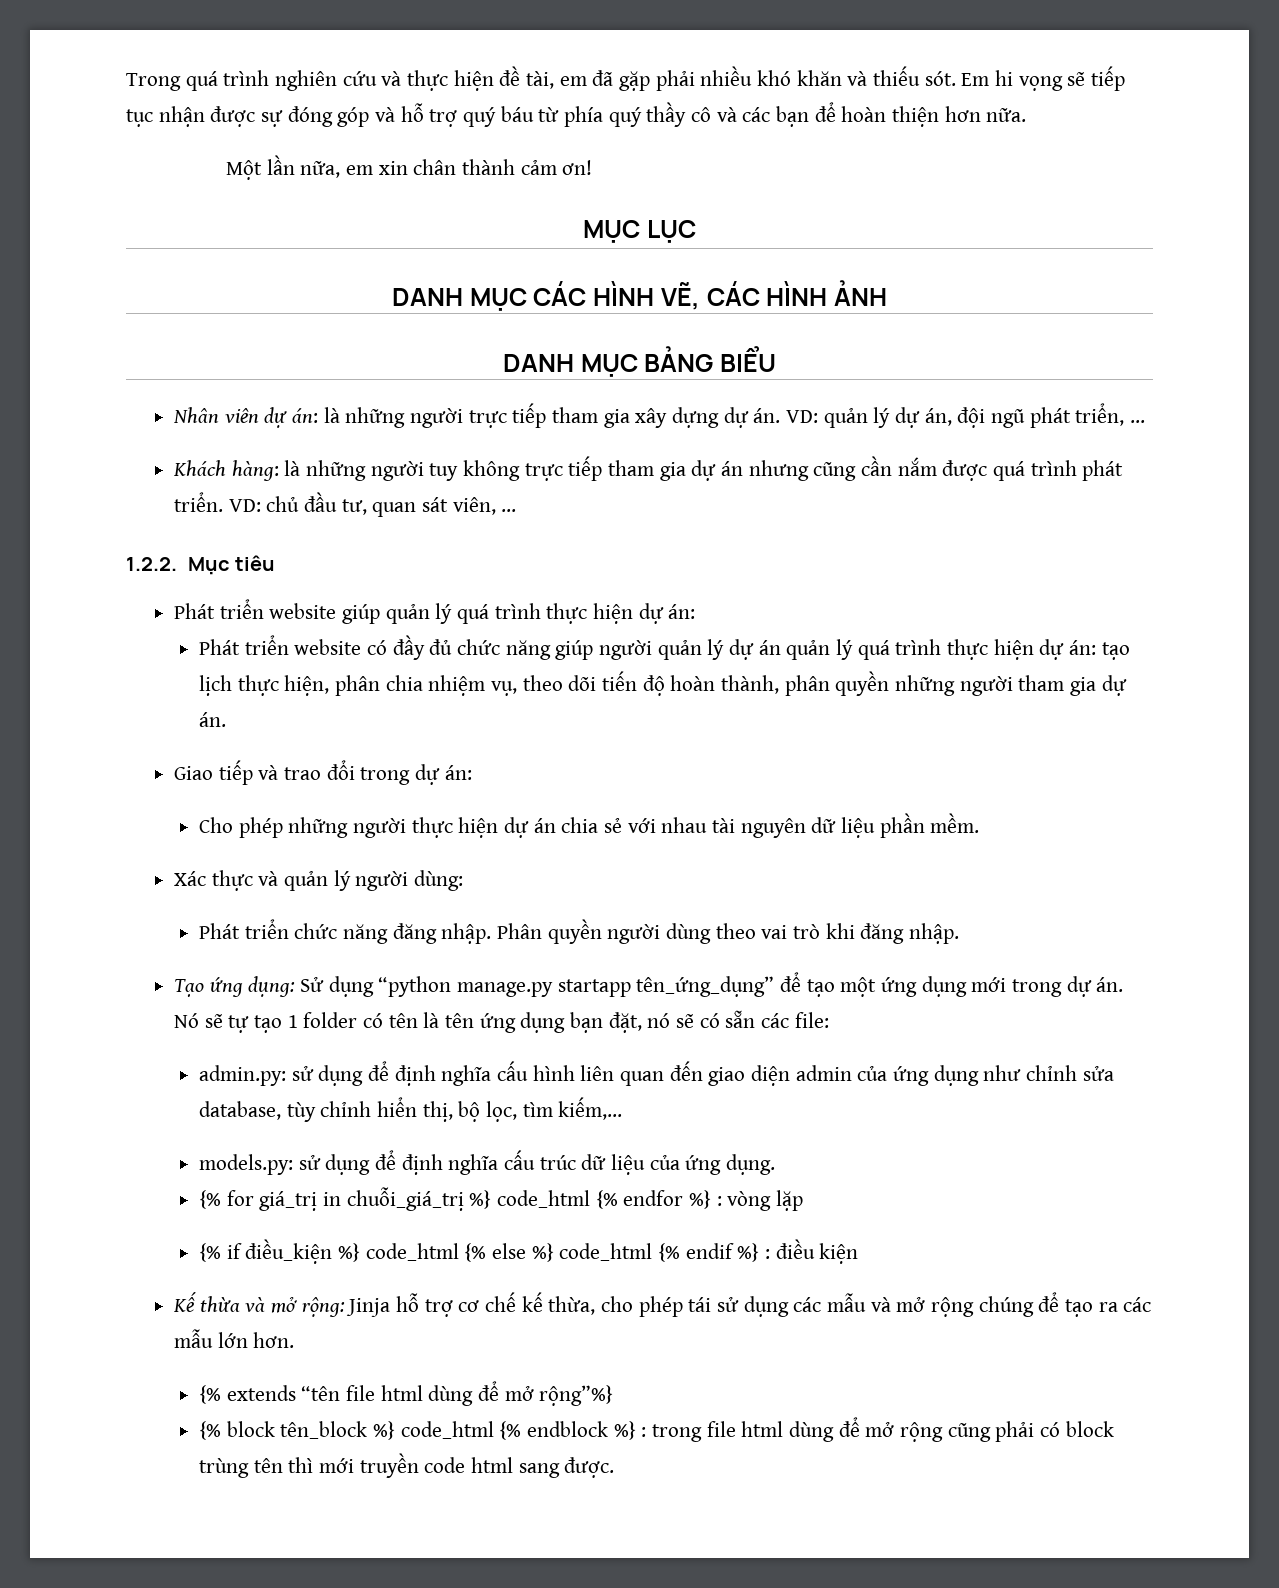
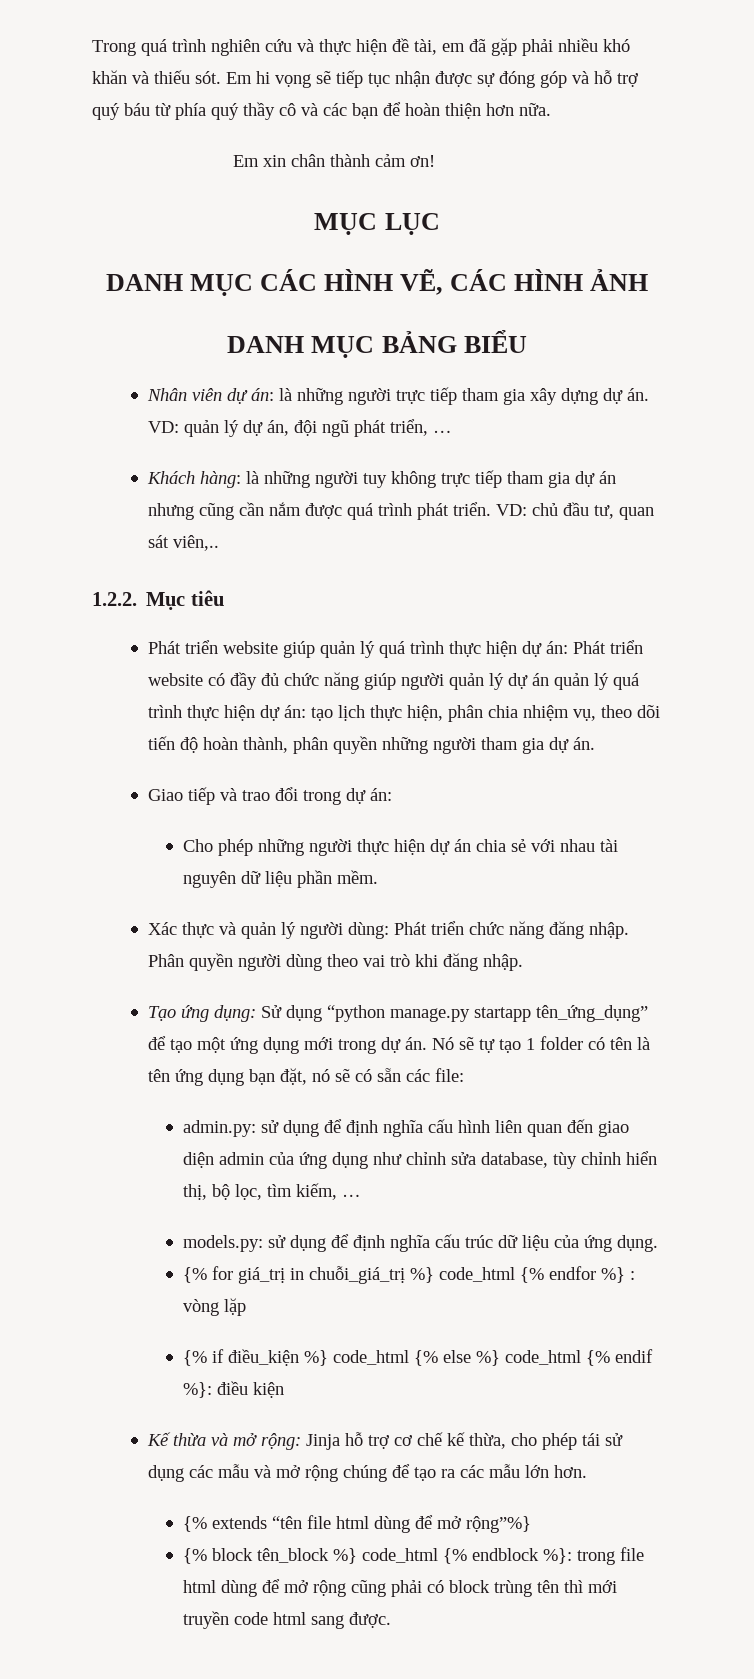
[225,155,373,180] Một lần nữa, em -> [233,155,260,167] Em
[452,497,517,515] viên, … -> [172,535,219,551] viên,..
(696, 611) // -> (568, 647) none
(464, 880) // -> (389, 930) none
[558,1097,623,1120] kiếm,… -> [295,1183,361,1200] kiếm, …
[737,1243,771,1262] %} : -> [182,1382,212,1398] %}:
[613,1421,647,1440] %} : -> [542,1548,572,1564] %}:

